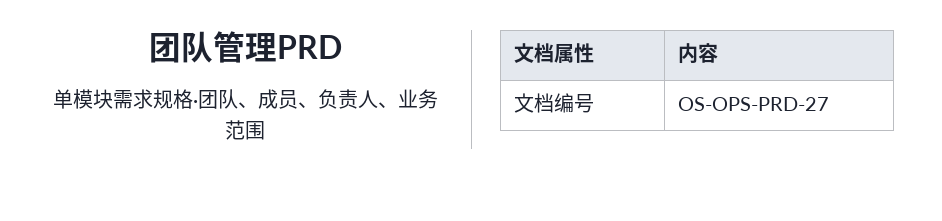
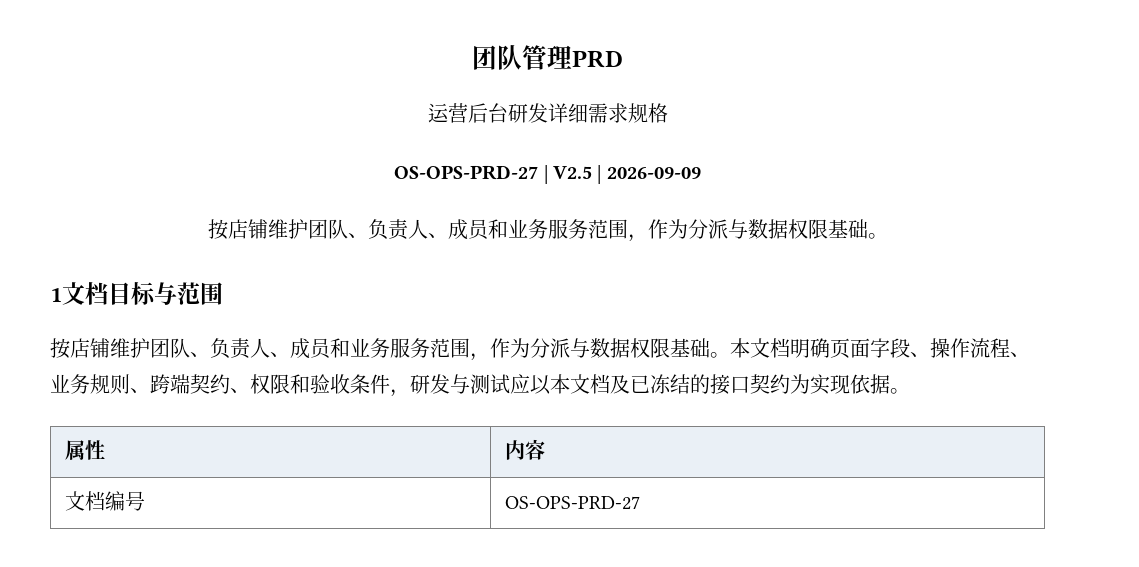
[52,89,438,109] [225,120,265,140] [514,43,555,63] 单模块需求规格·团队、成员、负责人、业务范围 // 文档 -> [427,103,668,123] [394,165,701,184] [207,219,888,242] [50,282,223,305] [50,338,1030,361] [50,374,910,397] 运营后台研发详细需求规格 // OS-OPS-PRD-27 | V2.5 | 2026-09-09 // 按店铺维护团队、负责人、成员和业务服务范围，作为分派与数据权限基础。 // 1文档目标与范围 // 按店铺维护团队、负责人、成员和业务服务范围，作为分派与数据权限基础。本文档明确页面字段、操作流程、业务规则、跨端契约、权限和验收条件，研发与测试应以本文档及已冻结的接口契约为实现依据。 //

